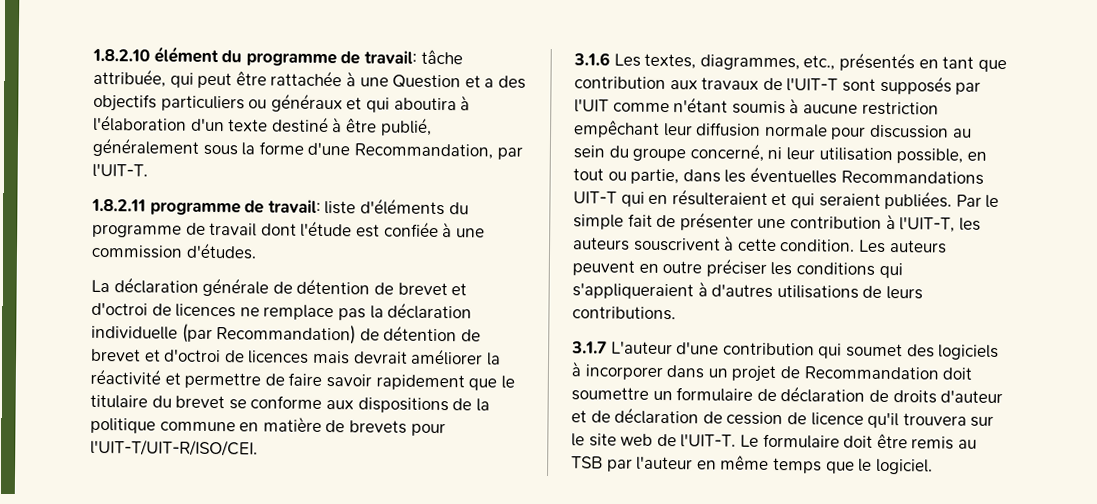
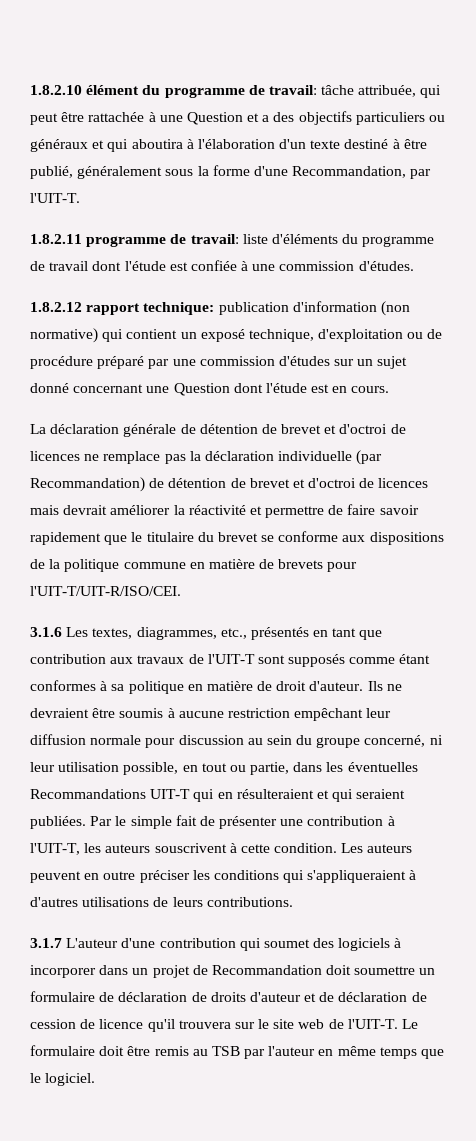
(257, 251) none -> [30,301,410,316] [30,328,443,343] [30,356,408,369] [30,383,390,396] // 1.8.2.12 rapport technique: publication d'information (non normative) qui contient un exposé technique, d'exploitation ou de procédure préparé par une commission d'études sur un sujet donné concernant une Question dont l'étude est en cours.
[955,81,982,95] [574,97,729,113] par l'UIT comme n'étant -> [349,654,431,664] [30,680,402,694] [30,708,116,718] comme étant conformes à sa politique en matière de droit d'auteur. Ils ne devraient être

